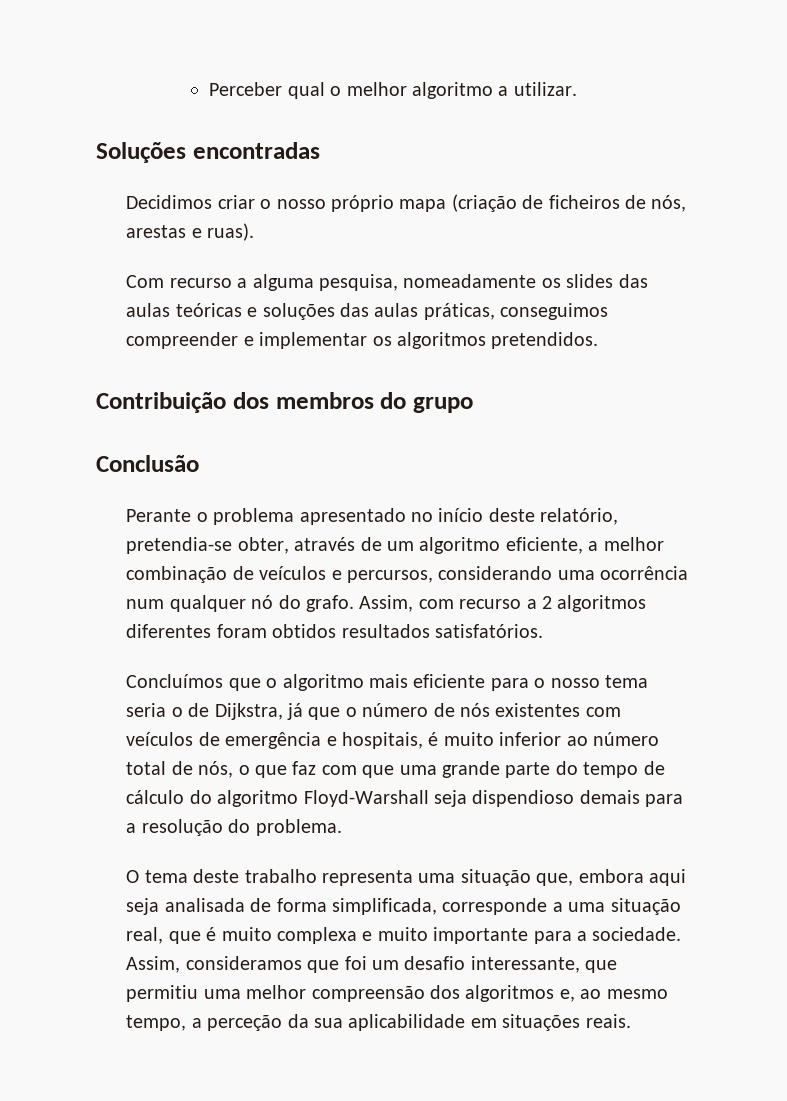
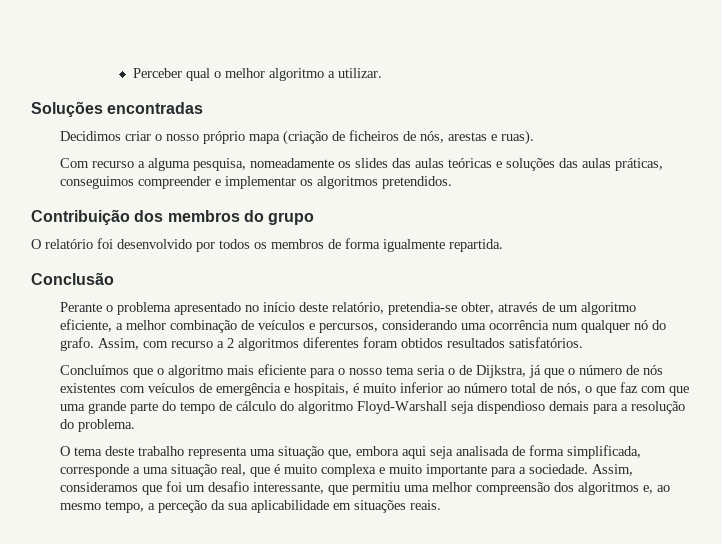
(473, 405) none -> [31,238,503,252] // O relatório foi desenvolvido por todos os membros de forma igualmente repartida.

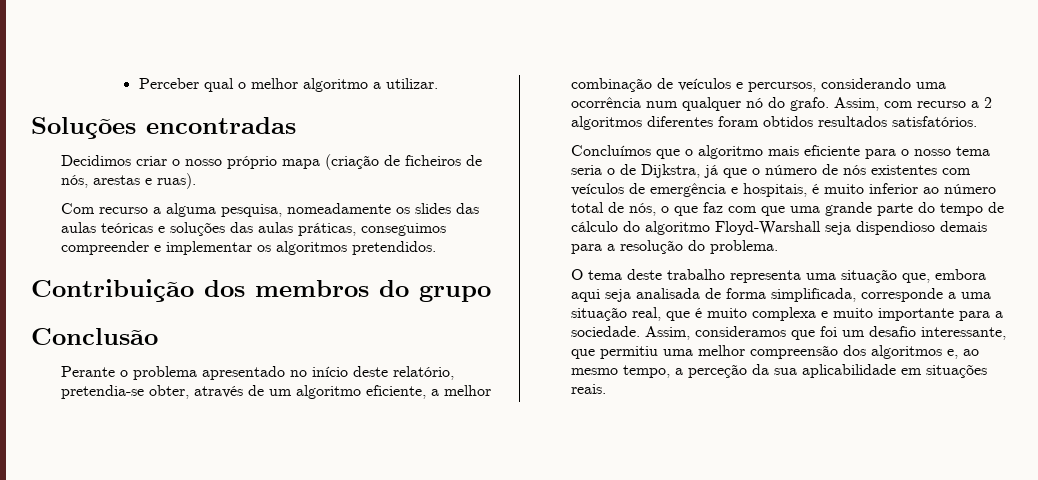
[31,238,503,252] // O relatório foi desenvolvido por todos os membros de forma igualmente repartida. -> (491, 293) none

